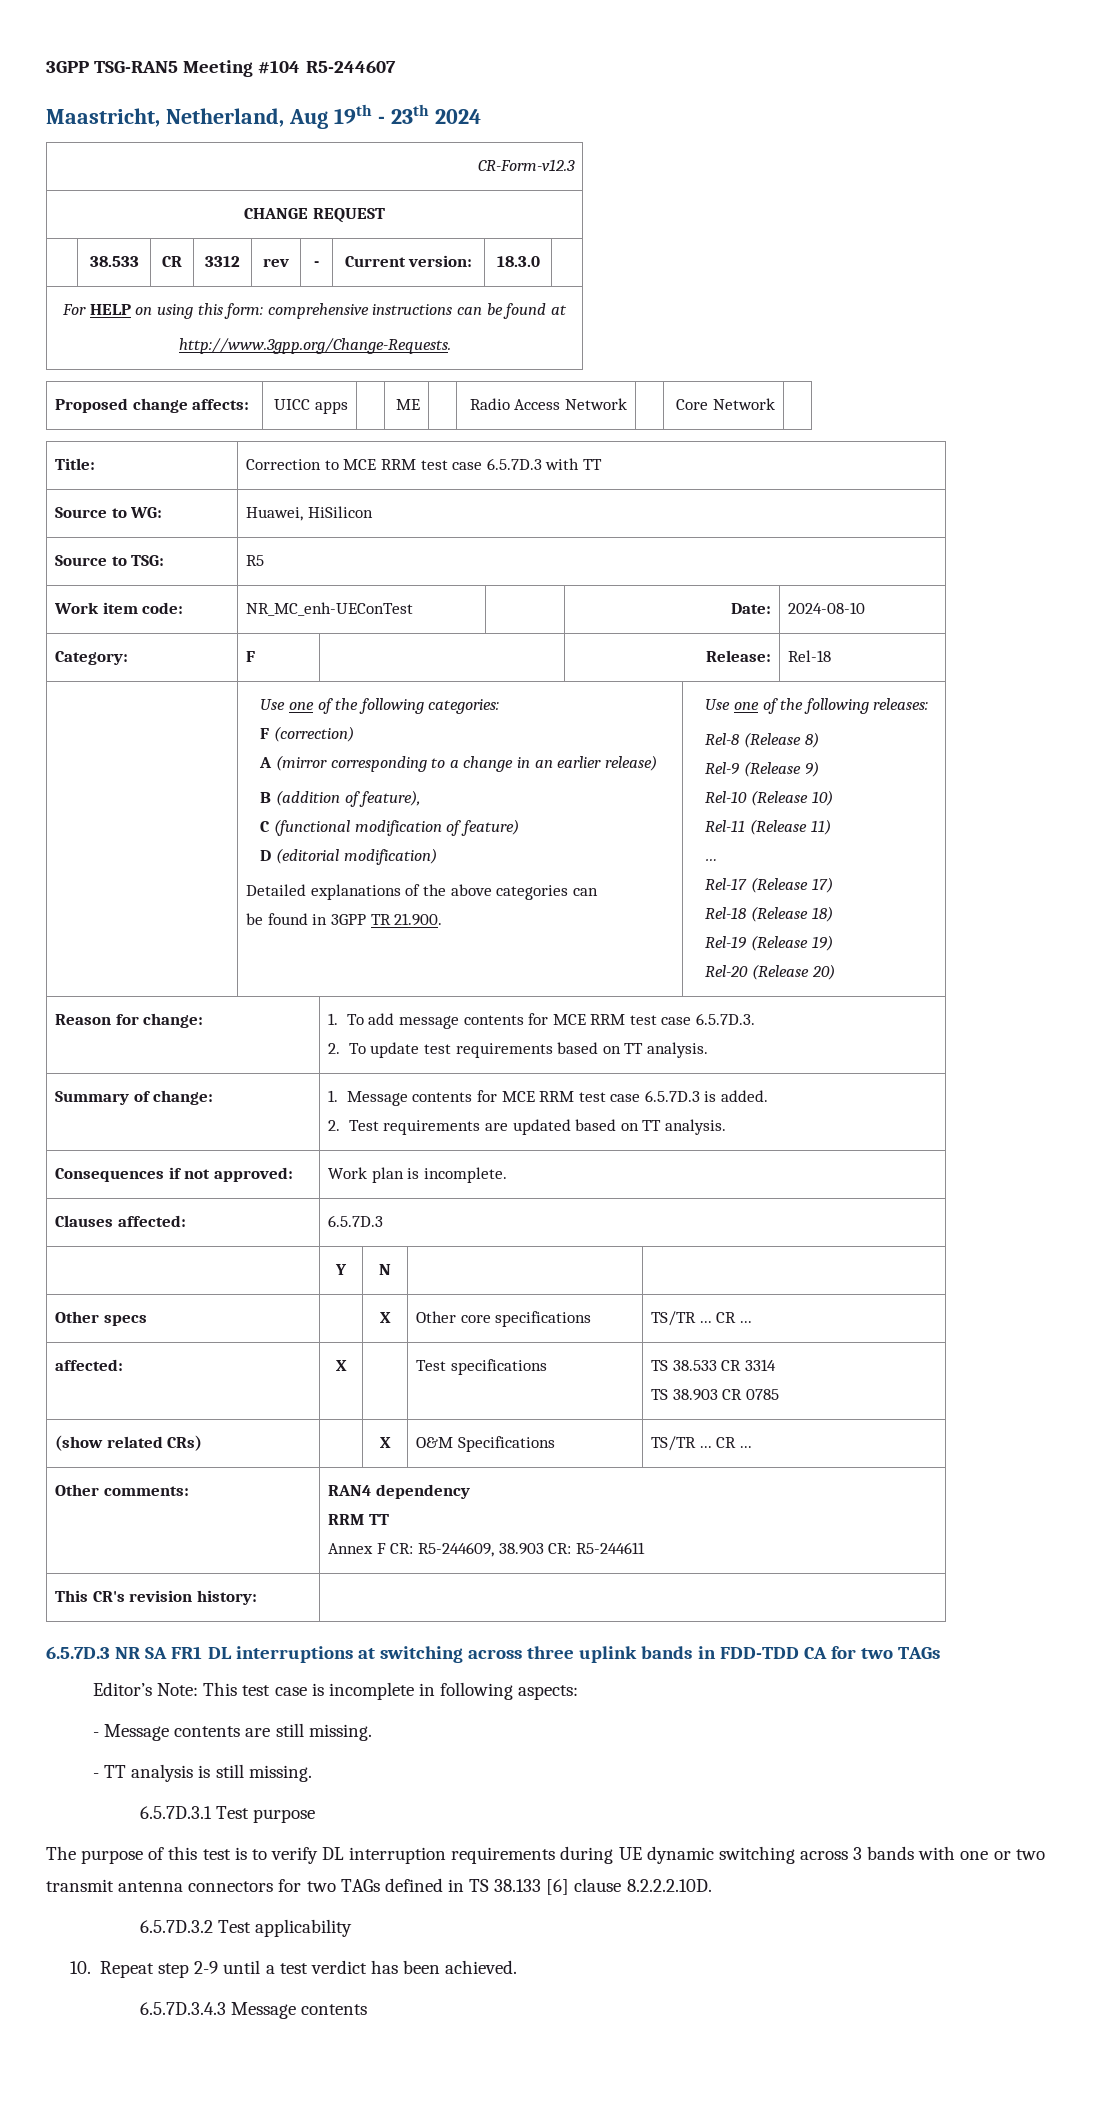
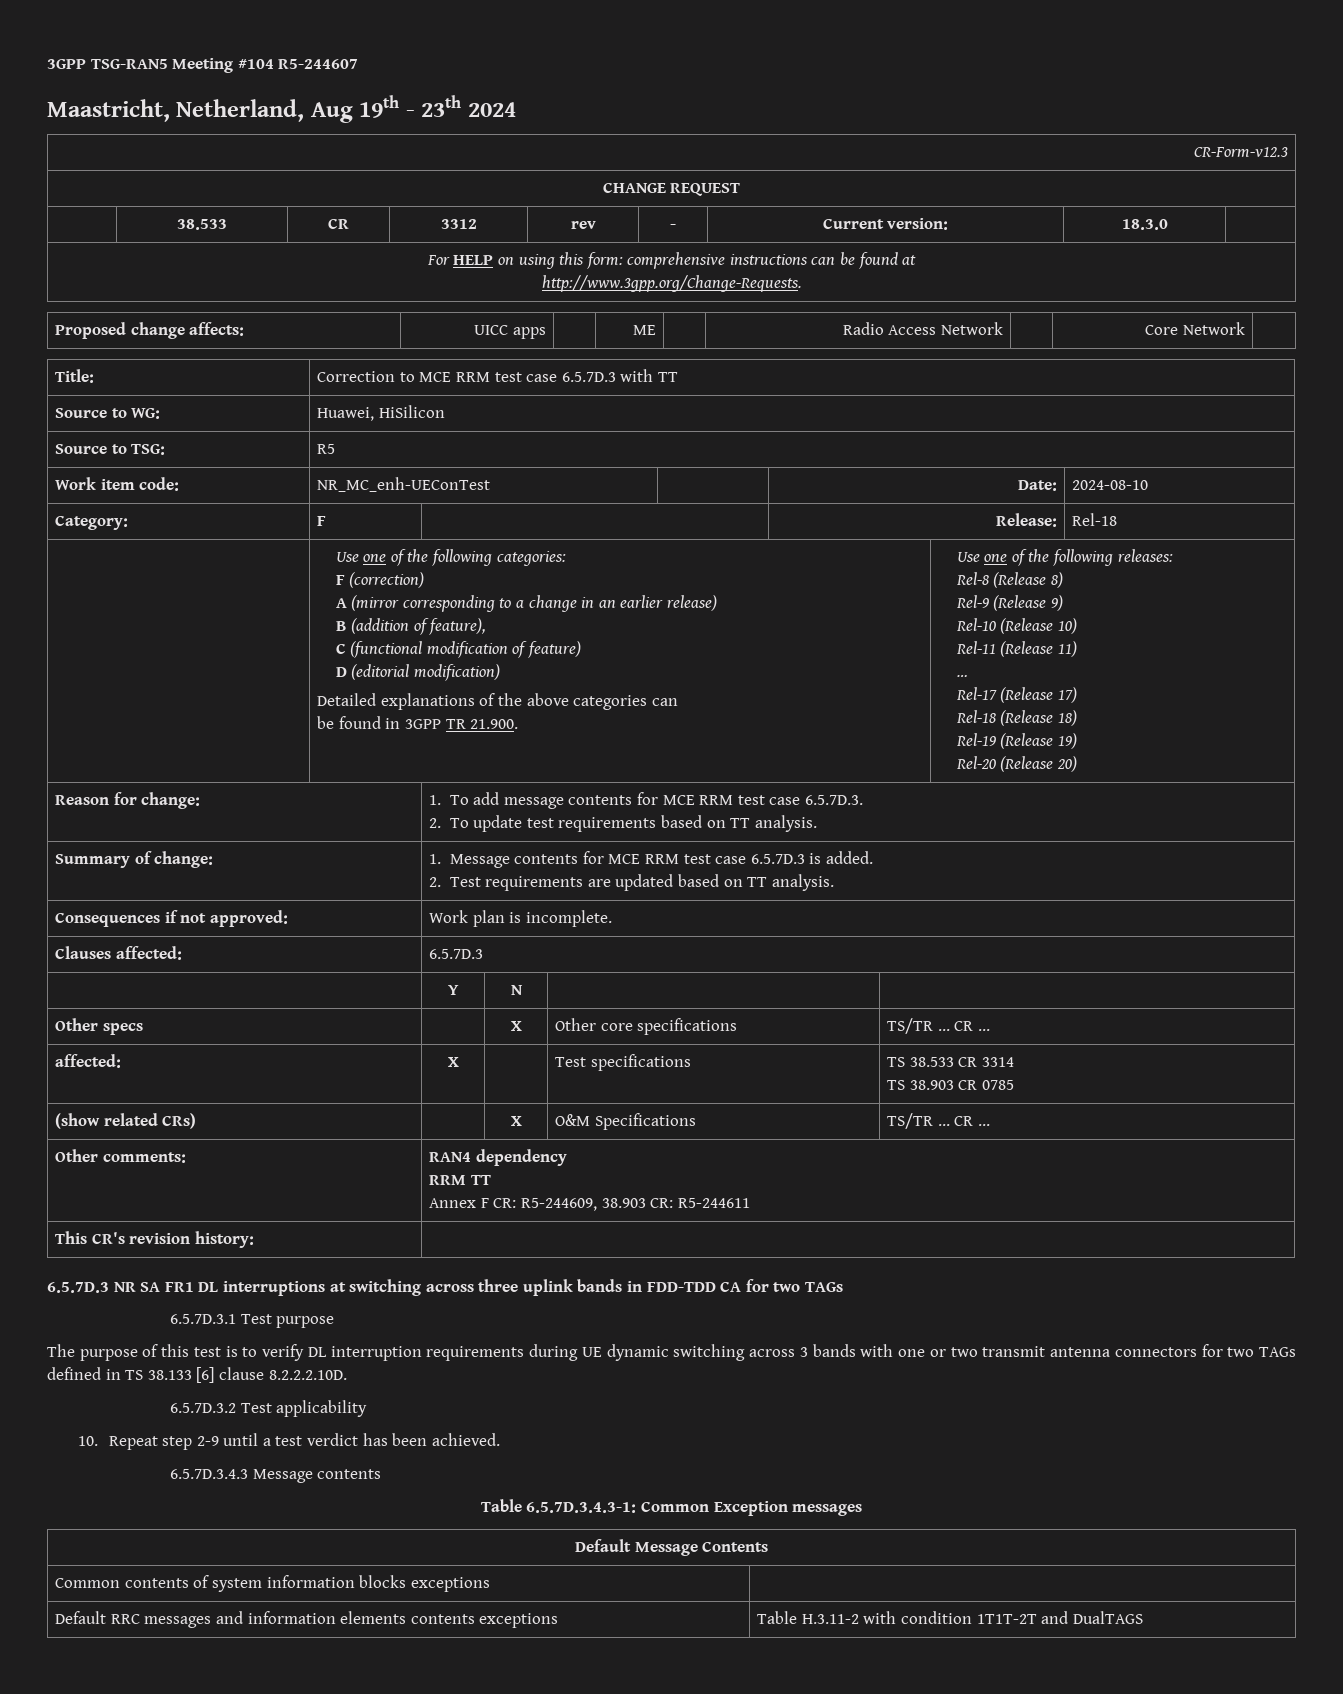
[93,1682,579,1700] [93,1723,372,1741] [93,1764,312,1782] // Editor’s Note: This test case is incomplete in following aspects: // - Message contents are still missing. // - TT analysis is still missing. -> (844, 1287) none
(368, 2009) none -> [480,1499,863,1516] [574,1539,769,1556] [55,1575,490,1592] [55,1611,559,1628] [757,1611,1143,1624] // Table 6.5.7D.3.4.3-1: Common Exception messages // Default Message Contents // Common contents of system information blocks exceptions | // Default RRC messages and information elements contents exceptions | Table H.3.11-2 with condition 1T1T-2T and DualTAGS

